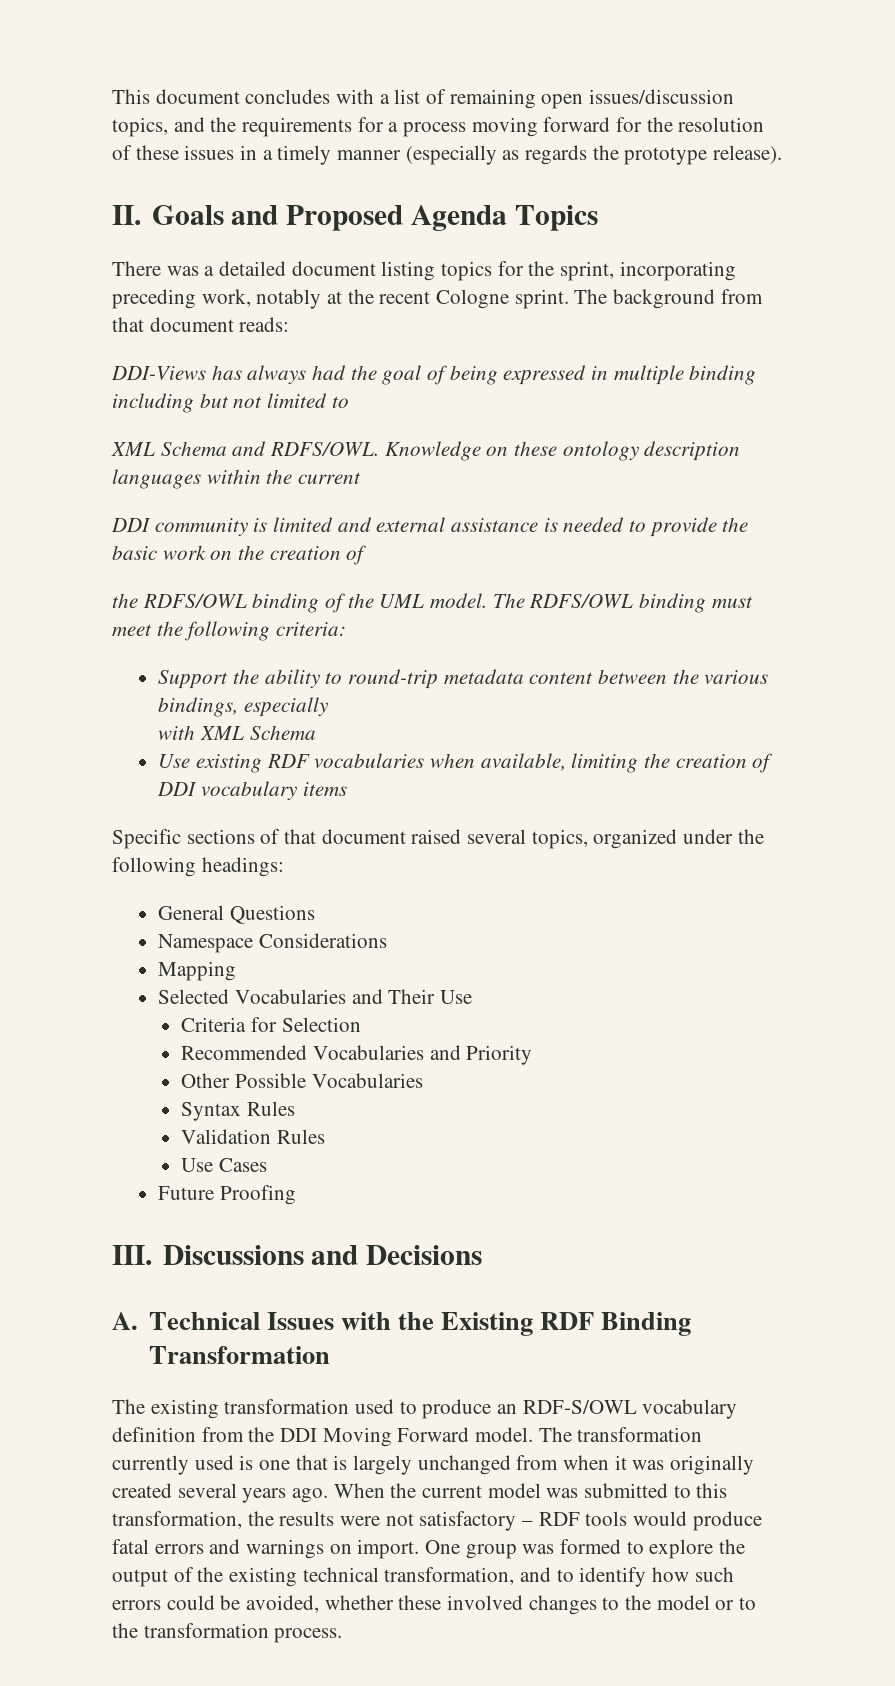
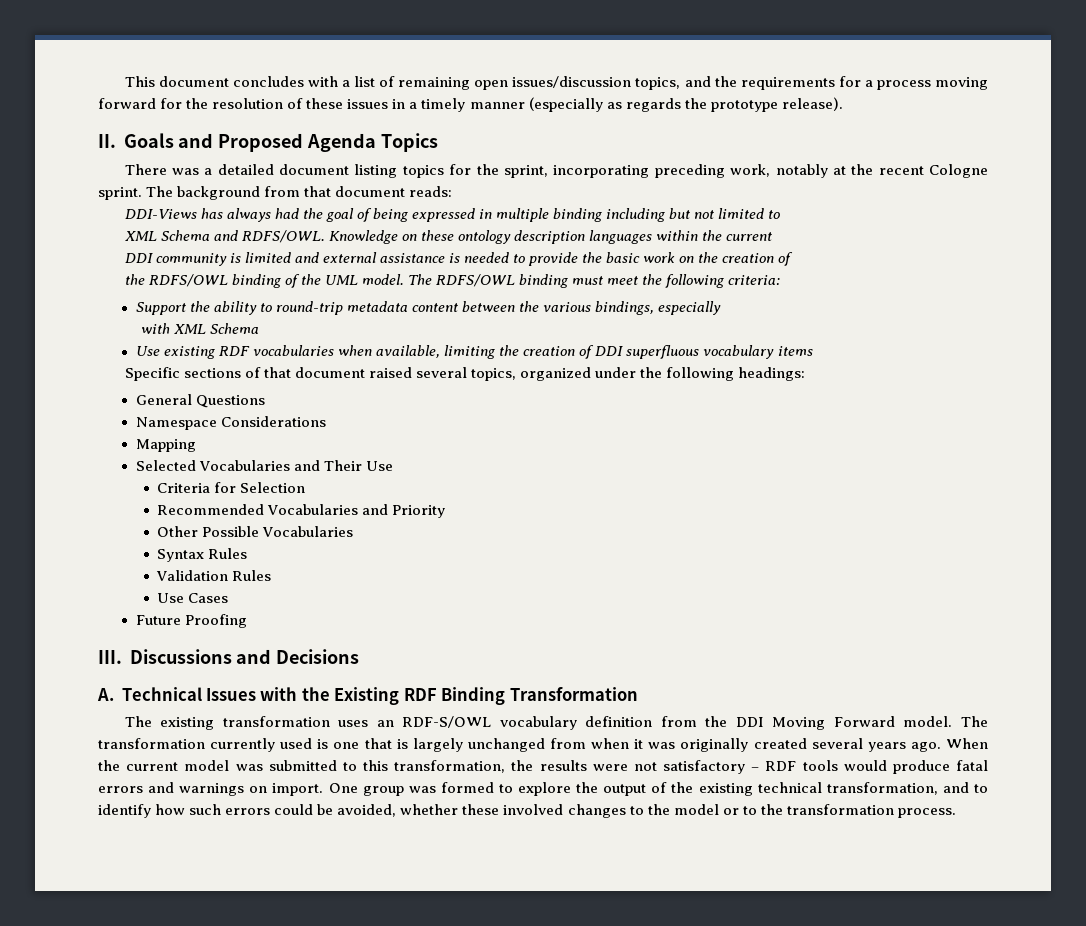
(198, 789) none -> [626,345,700,359] superfluous
[355,1399,492,1419] used to produce -> [338,720,369,727] uses

